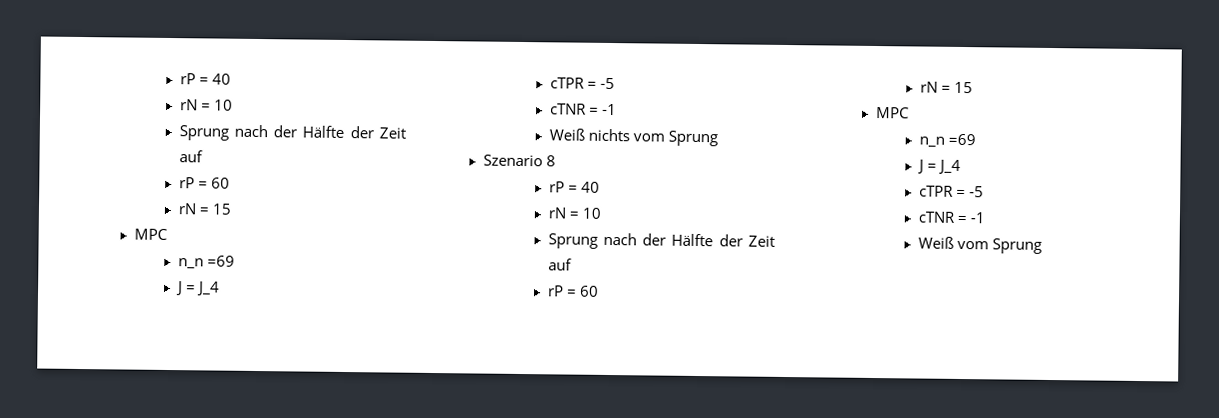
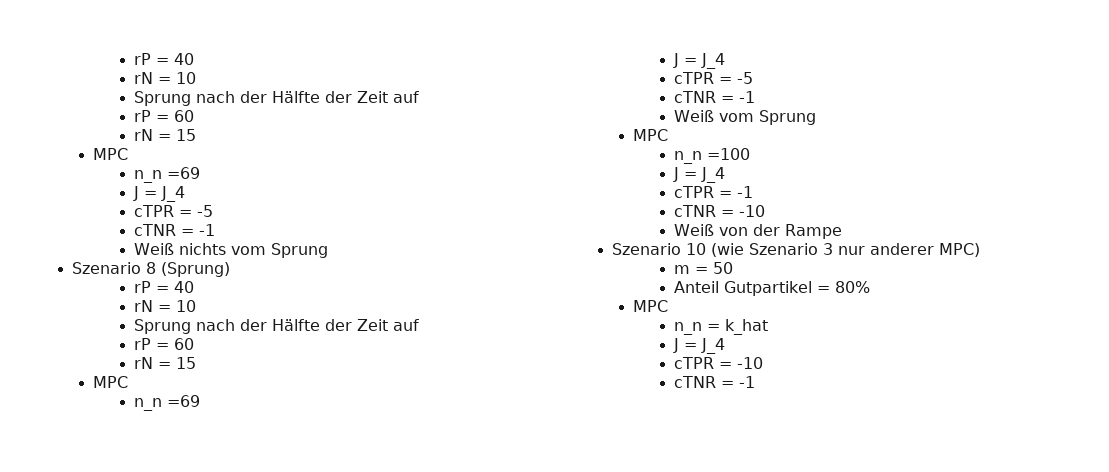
(556, 161) none -> [161,262,231,277] (Sprung)
(1042, 246) none -> [632,129,668,141] [674,148,751,164] [673,167,726,183] [674,186,754,198] [674,205,766,217] [674,224,843,239] [612,243,981,257] [674,262,734,274] [674,281,871,296] [632,300,668,312] [674,319,769,335] [673,338,726,354] [674,357,764,369] [674,376,756,388] // MPC // n_n =100 // J = J_4 // cTPR = -1 // cTNR = -10 // Weiß von der Rampe // Szenario 10 (wie Szenario 3 nur anderer MPC) // m = 50 // Anteil Gutpartikel = 80% // MPC // n_n = k_hat // J = J_4 // cTPR = -10 // cTNR = -1

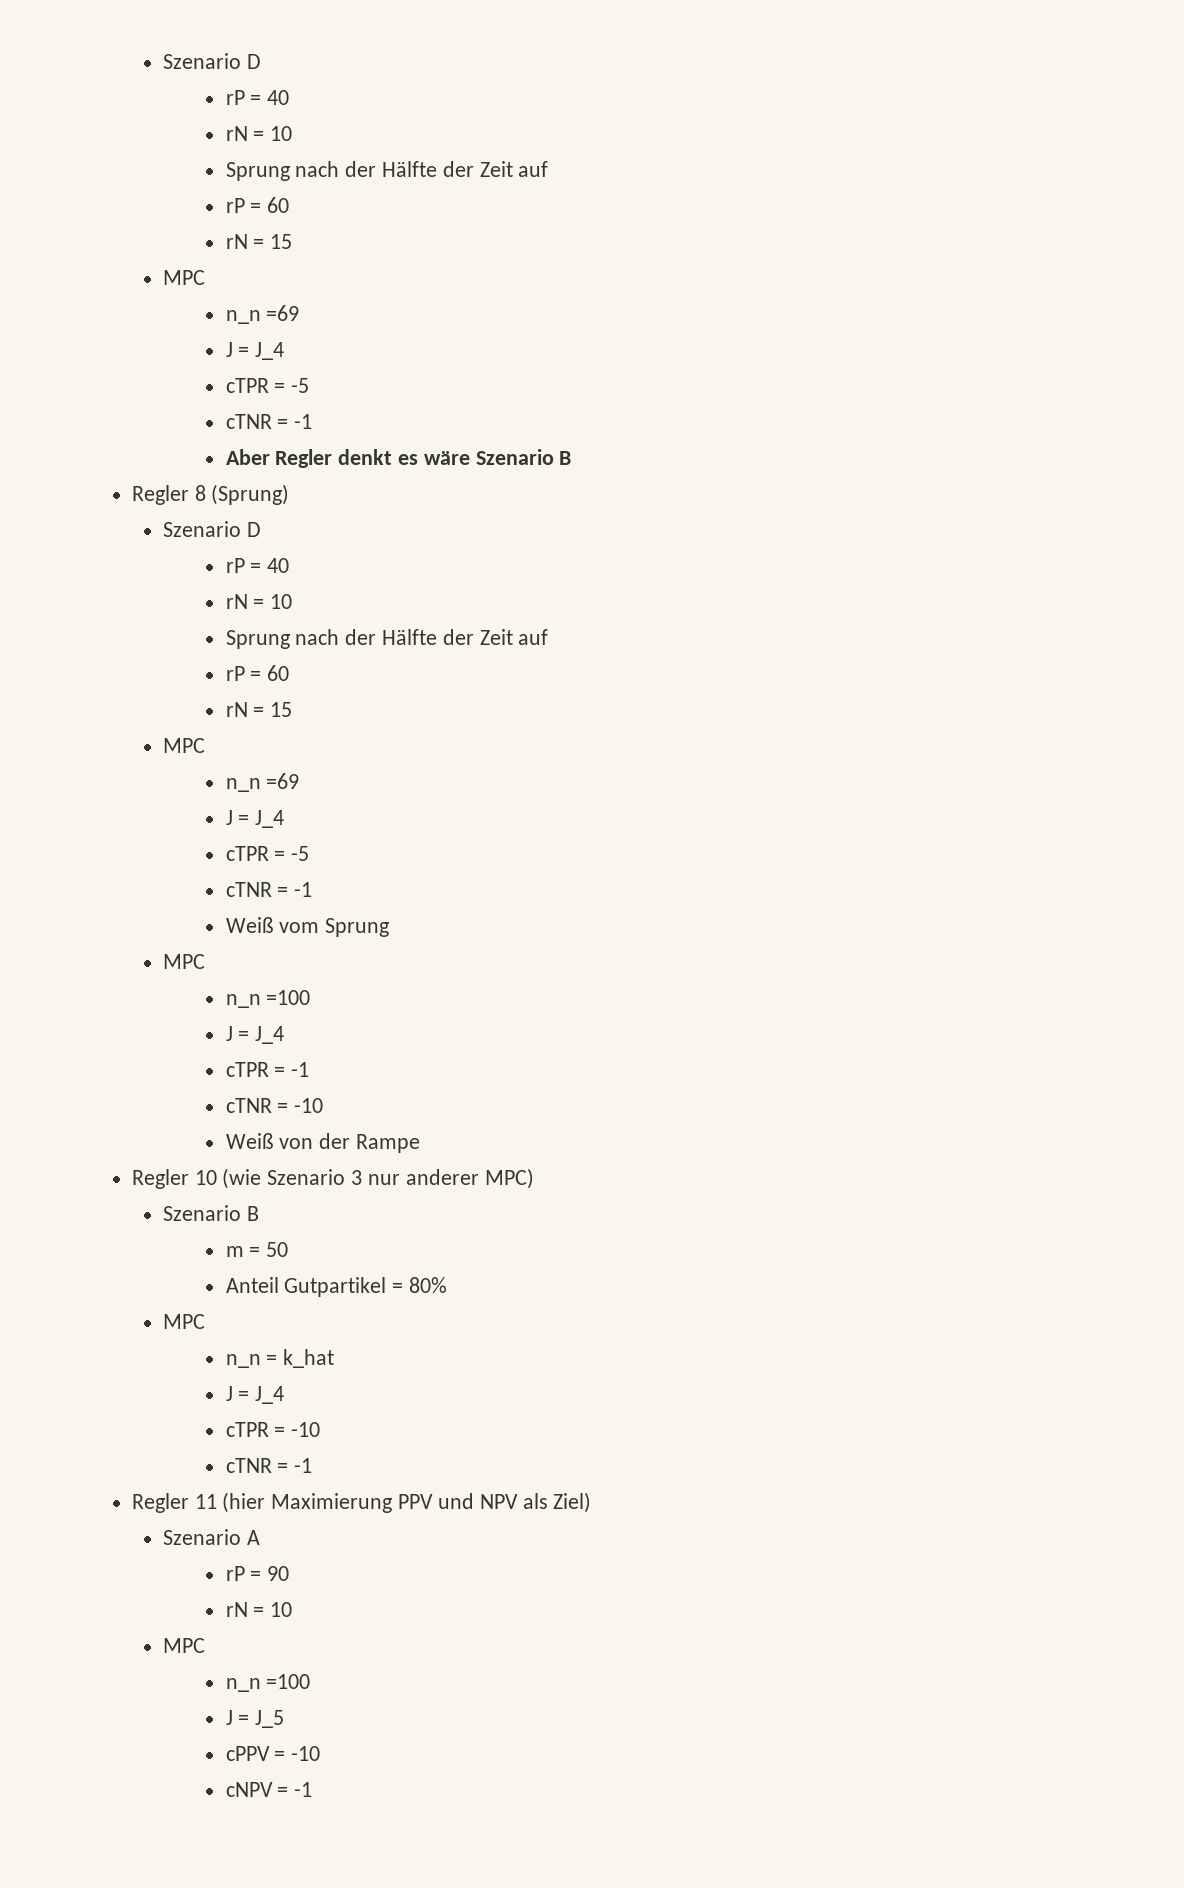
(134, 59) none -> [163,53,261,69] Szenario D //
[134,243,329,258] [72,262,231,277] Weiß nichts vom Sprung // Szenario 8 (Sprung) -> [225,449,572,468] [131,484,290,505] [163,521,261,537] Aber Regler denkt es wäre Szenario B // Regler 8 (Sprung) // Szenario D
[612,243,682,255] Szenario -> [131,1169,189,1189] Regler
(981, 250) none -> [163,1205,259,1221] // Szenario B
(756, 382) none -> [131,1492,592,1513] [163,1529,260,1545] [225,1566,290,1581] [225,1602,293,1617] [163,1638,206,1653] [225,1674,311,1692] [225,1710,285,1728] [225,1746,321,1761] [225,1782,313,1797] // Regler 11 (hier Maximierung PPV und NPV als Ziel) // Szenario A // rP = 90 // rN = 10 // MPC // n_n =100 // J = J_5 // cPPV = -10 // cNPV = -1

